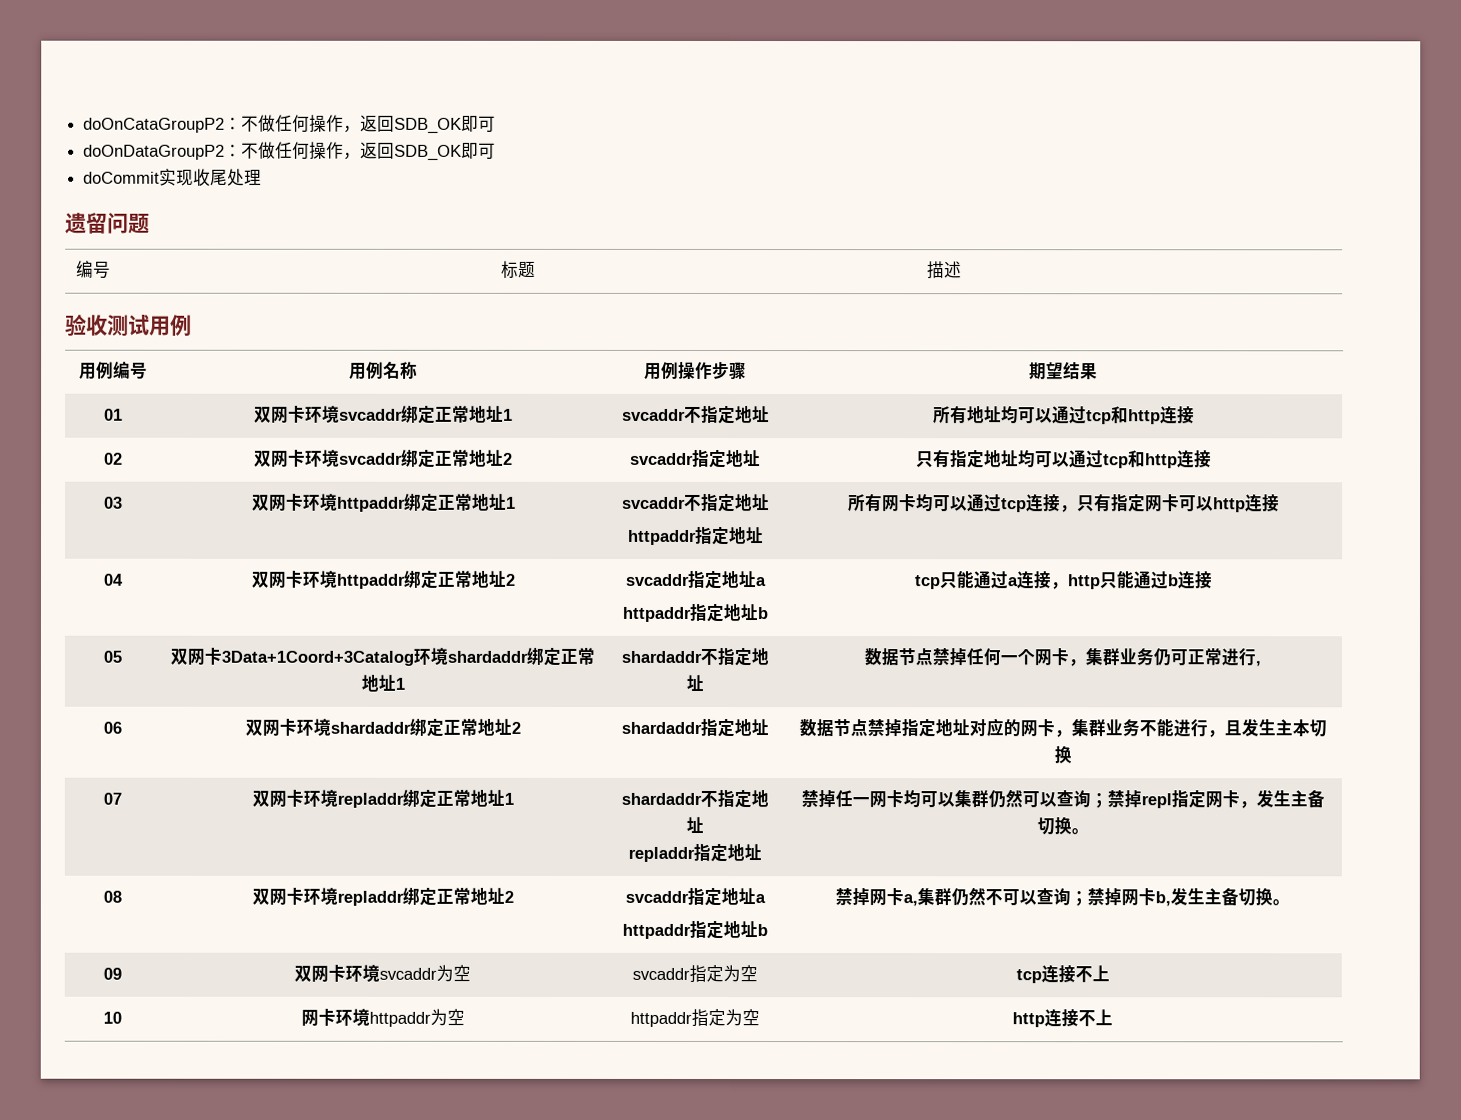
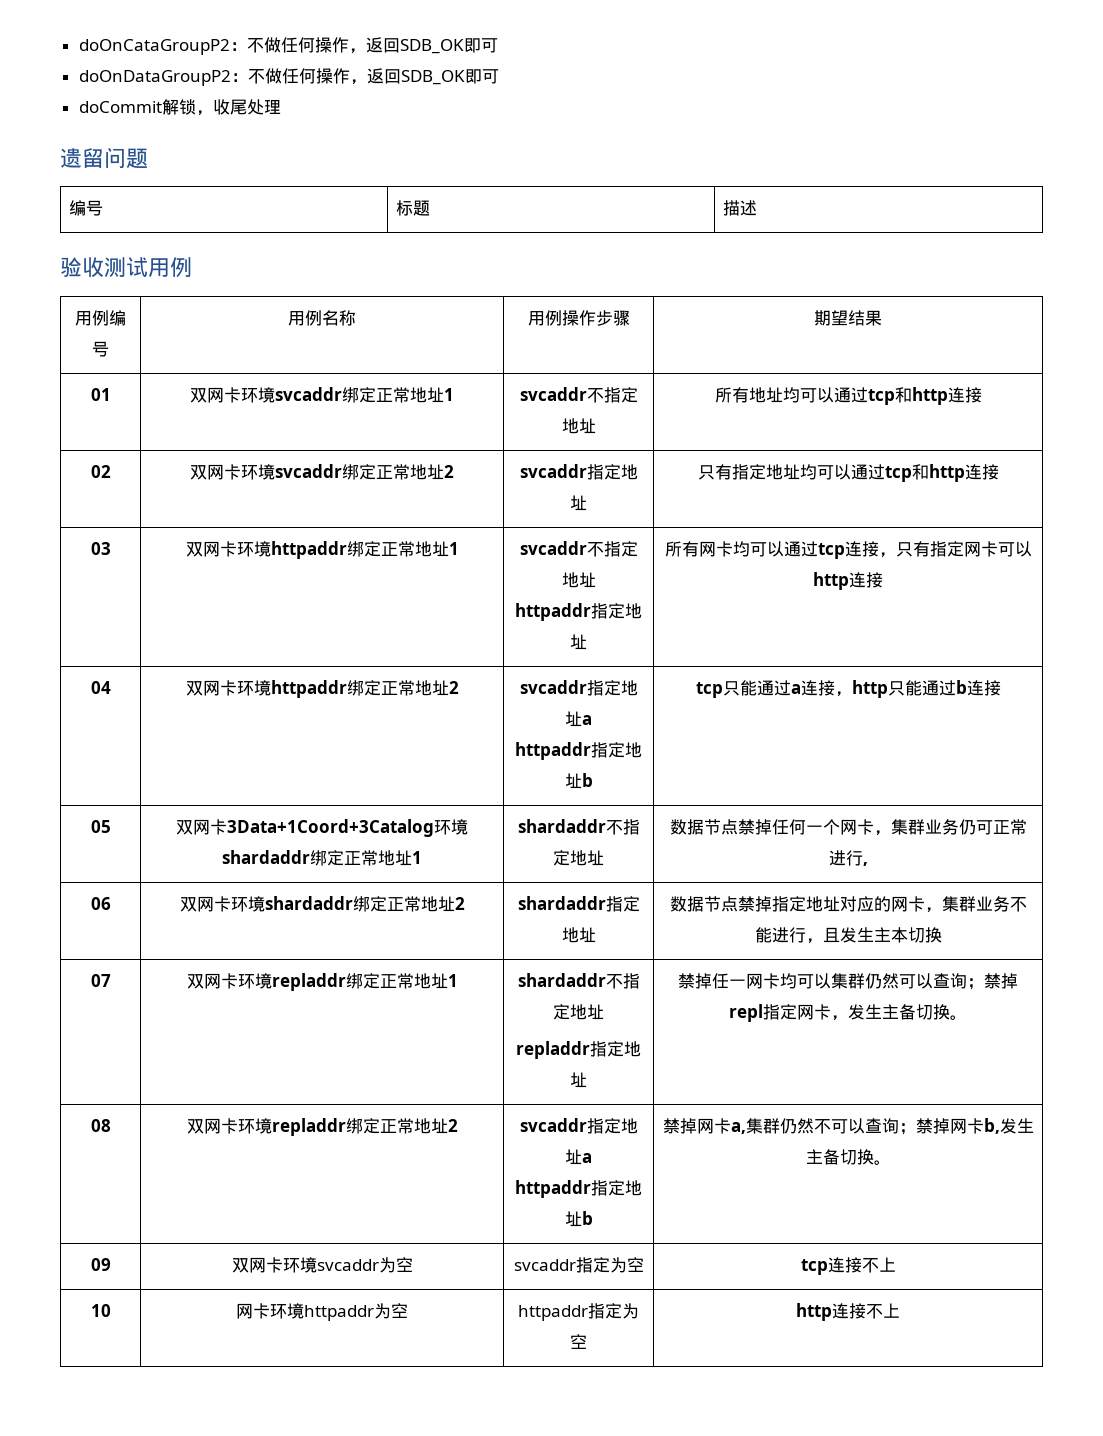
[159,168,195,186] 实现 -> [161,99,213,116] 解锁，

